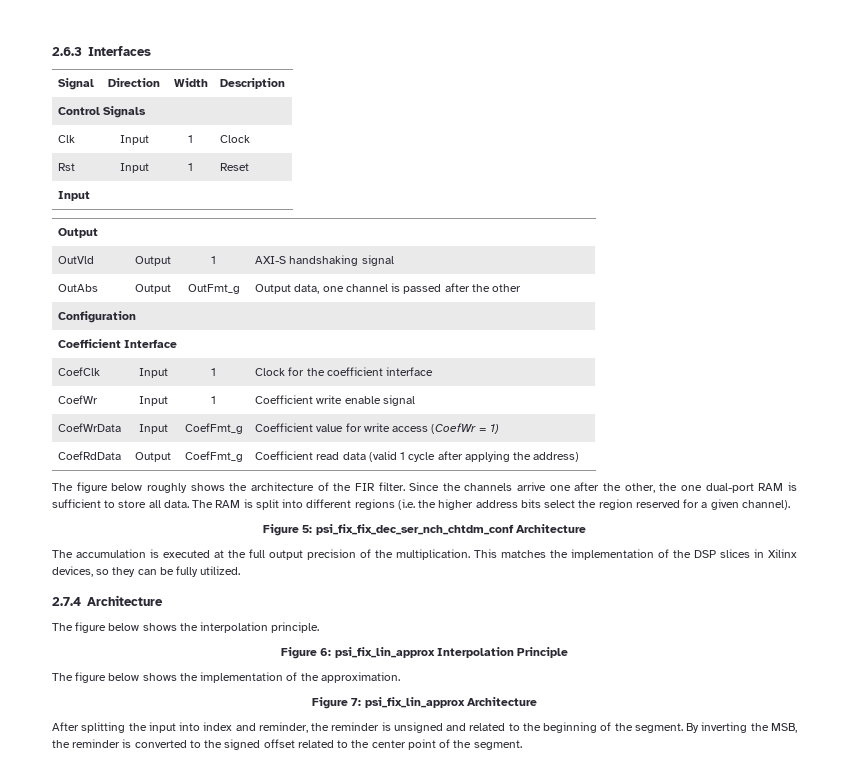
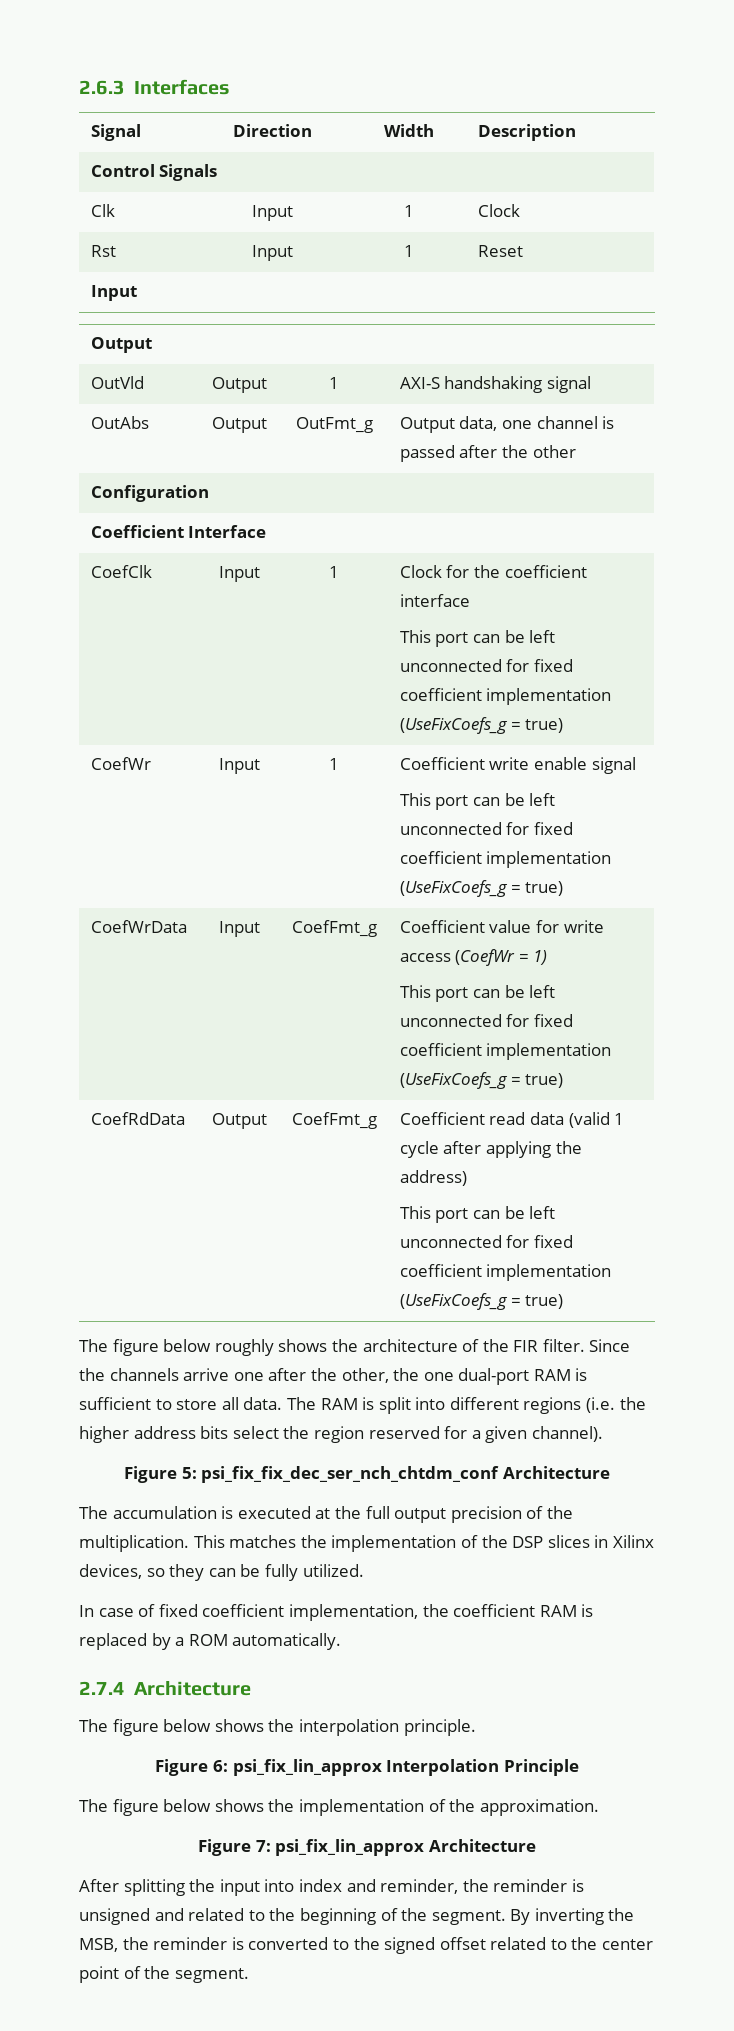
(434, 371) none -> [399,630,556,647] [399,659,573,672] [399,688,612,705] [399,717,563,734] // This port can be left unconnected for fixed coefficient implementation (UseFixCoefs_g = true)
(415, 400) none -> [399,793,556,810] [399,822,573,835] [399,851,612,868] [399,880,563,897] // This port can be left unconnected for fixed coefficient implementation (UseFixCoefs_g = true)
(499, 429) none -> [399,985,556,1002] [399,1014,573,1027] [399,1043,612,1060] [399,1072,563,1089] // This port can be left unconnected for fixed coefficient implementation (UseFixCoefs_g = true)
(580, 457) none -> [399,1206,556,1223] [399,1235,573,1248] [399,1264,612,1281] [399,1293,563,1310] // This port can be left unconnected for fixed coefficient implementation (UseFixCoefs_g = true)
(241, 570) none -> [79,1604,594,1621] [79,1633,342,1650] // In case of fixed coefficient implementation, the coefficient RAM is replaced by a ROM automatically.

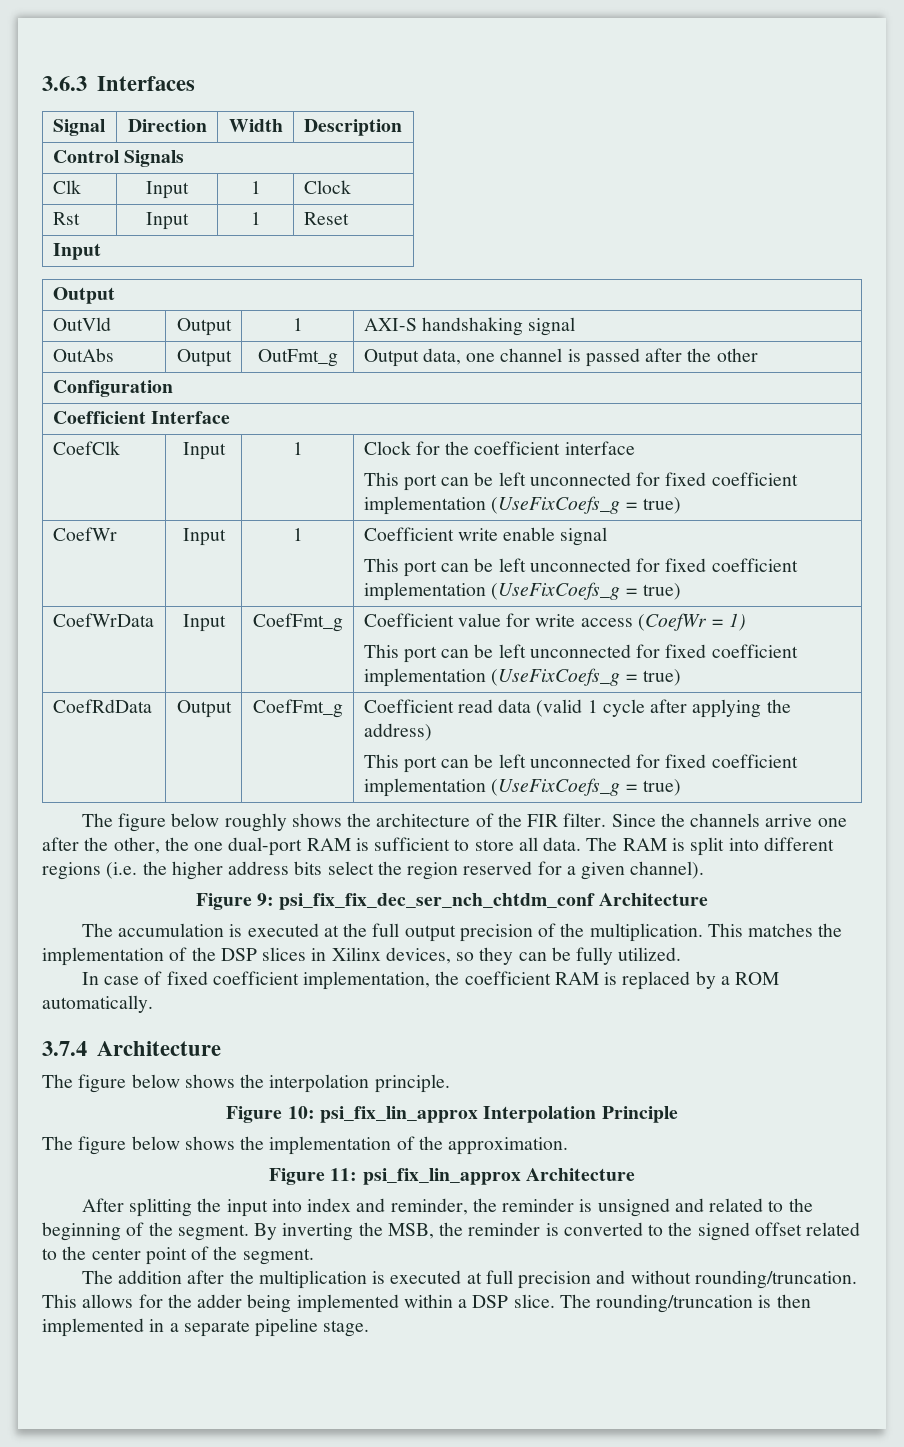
[79,80,125,95] 2.6.3 -> [42,76,87,91] 3.6.3
[181,1467,197,1479] 5: -> [256,893,274,906] 9:
[79,1681,125,1695] 2.7.4 -> [42,1041,87,1056] 3.7.4
[212,1760,228,1772] 6: -> [287,1106,315,1119] 10:
[255,1840,271,1852] 7: -> [330,1168,358,1181] 11:
(249, 1975) none -> [81,1270,857,1289] [42,1294,811,1313] [42,1318,370,1337] // The addition after the multiplication is executed at full precision and without rounding/truncation. This allows for the adder being implemented within a DSP slice. The rounding/truncation is then implemented in a separate pipeline stage.

